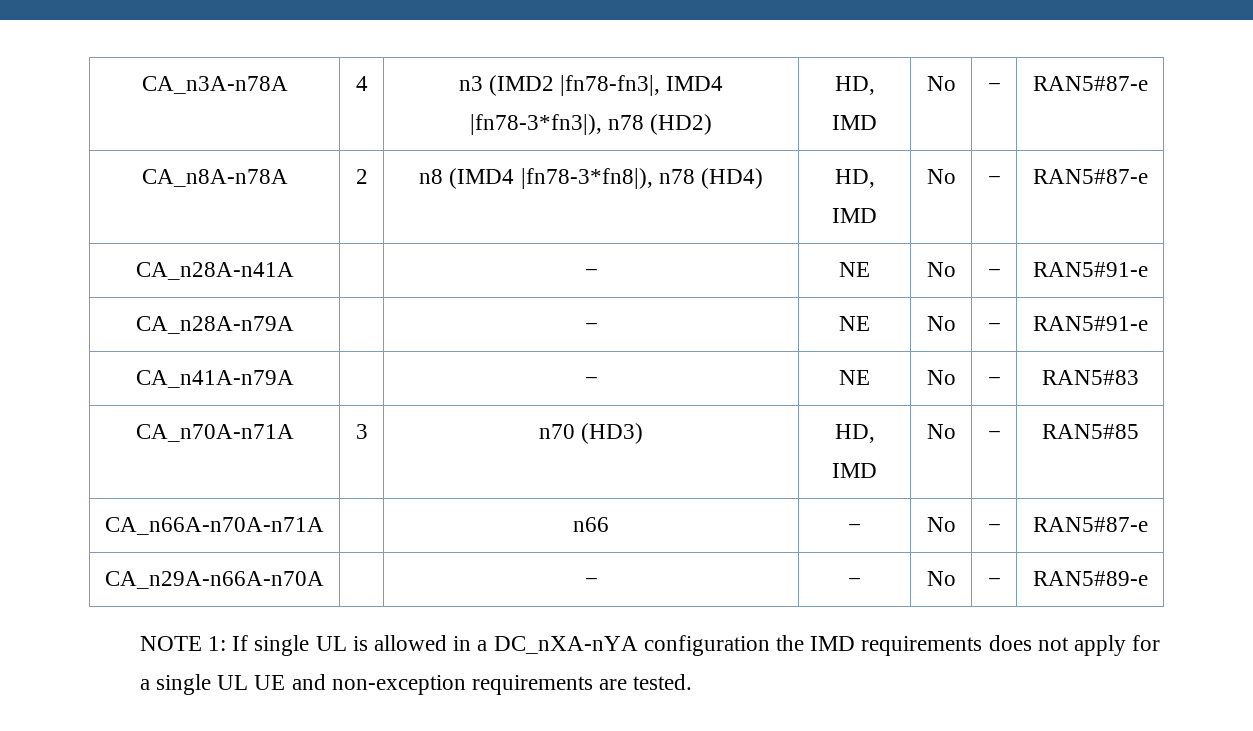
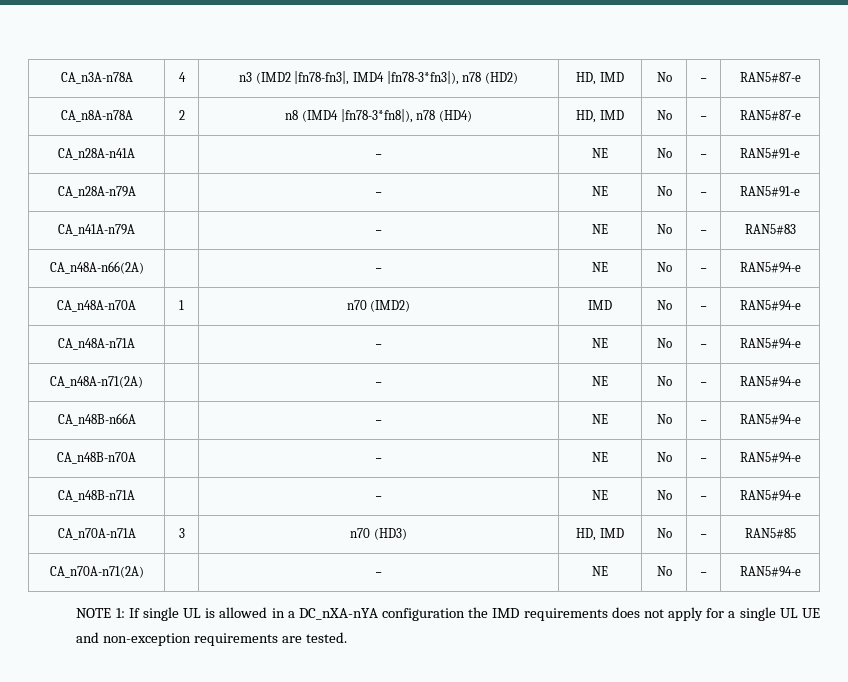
(1139, 377) none -> [49,261,144,274] [375,268,382,272] [592,262,608,272] [656,262,672,272] [700,268,707,272] [739,262,801,273] [57,300,136,312] [179,300,184,310] [346,300,411,312] [588,300,612,310] [656,300,672,310] [700,306,707,310] [739,300,801,311] [58,338,135,350] [375,344,382,348] [592,338,608,348] [656,338,672,348] [700,344,707,348] [739,338,801,349] [50,376,143,388] [375,382,382,386] [592,376,608,386] [656,376,672,386] [700,382,707,386] [739,376,801,387] [57,413,136,426] [375,420,382,424] [592,414,608,424] [656,414,672,424] [700,420,707,424] [739,414,801,425] [57,452,136,464] [375,458,382,462] [592,452,608,462] [656,452,672,462] [700,458,707,462] [739,452,801,463] [58,490,135,502] [375,496,382,500] [592,490,608,500] [656,490,672,500] [700,496,707,500] [739,490,801,501] // CA_n48A-n66(2A) | | − | NE | No | − | RAN5#94-e // CA_n48A-n70A | 1 | n70 (IMD2) | IMD | No | − | RAN5#94-e // CA_n48A-n71A | | − | NE | No | − | RAN5#94-e // CA_n48A-n71(2A) | | − | NE | No | − | RAN5#94-e // CA_n48B-n66A | | − | NE | No | − | RAN5#94-e // CA_n48B-n70A | | − | NE | No | − | RAN5#94-e // CA_n48B-n71A | | − | NE | No | − | RAN5#94-e
[105,517,324,535] [573,517,609,532] [848,524,861,532] [926,517,956,532] [987,524,1001,532] [1032,517,1148,532] [105,571,324,589] [584,578,598,586] [848,578,861,586] [926,571,956,586] [987,578,1001,586] [1032,571,1148,586] CA_n66A-n70A-n71A | | n66 | − | No | − | RAN5#87-e // CA_n29A-n66A-n70A | | − | − | No | − | RAN5#89-e -> [49,566,144,578] [375,572,382,576] [592,566,608,576] [656,566,672,576] [700,572,707,576] [739,566,801,577] CA_n70A-n71(2A) | | − | NE | No | − | RAN5#94-e

